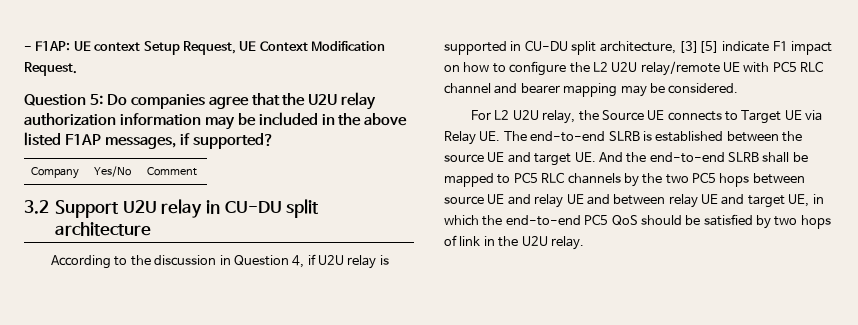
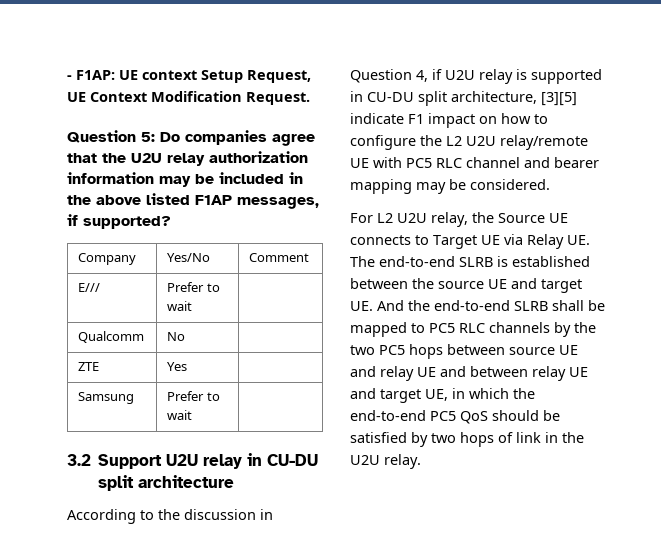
(198, 171) none -> [78,283,101,292] [167,282,220,292] [167,301,193,311] [78,331,145,343] [167,332,186,341] [78,362,100,371] [167,362,188,371] [78,392,135,404] [167,391,220,401] [167,410,193,420] // E/// | Prefer to wait | // Qualcomm | No | // ZTE | Yes | // Samsung | Prefer to wait |

